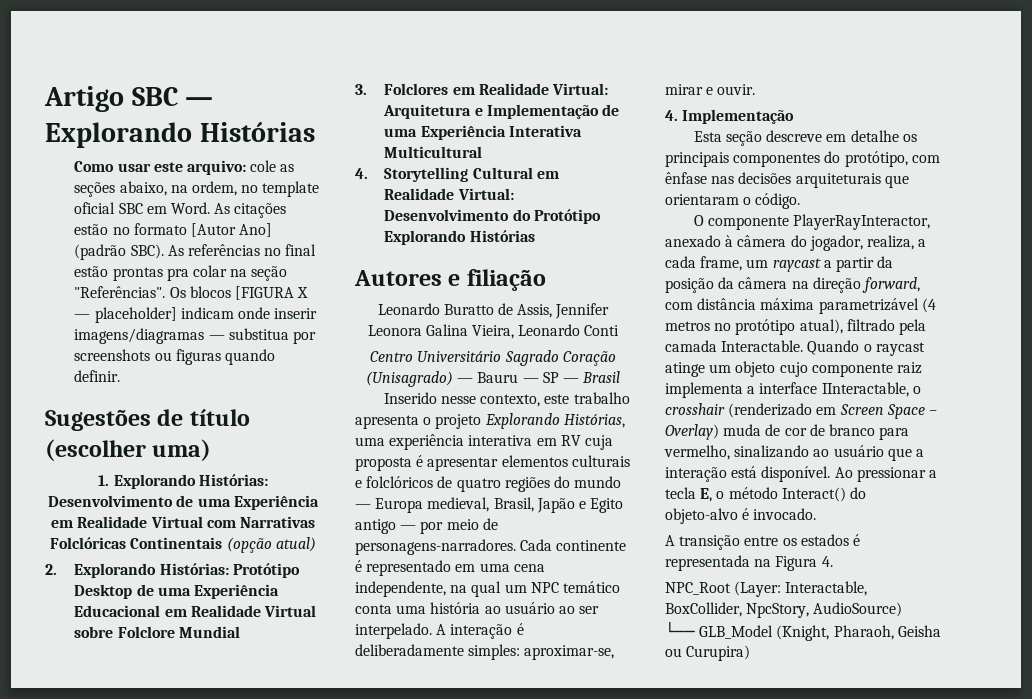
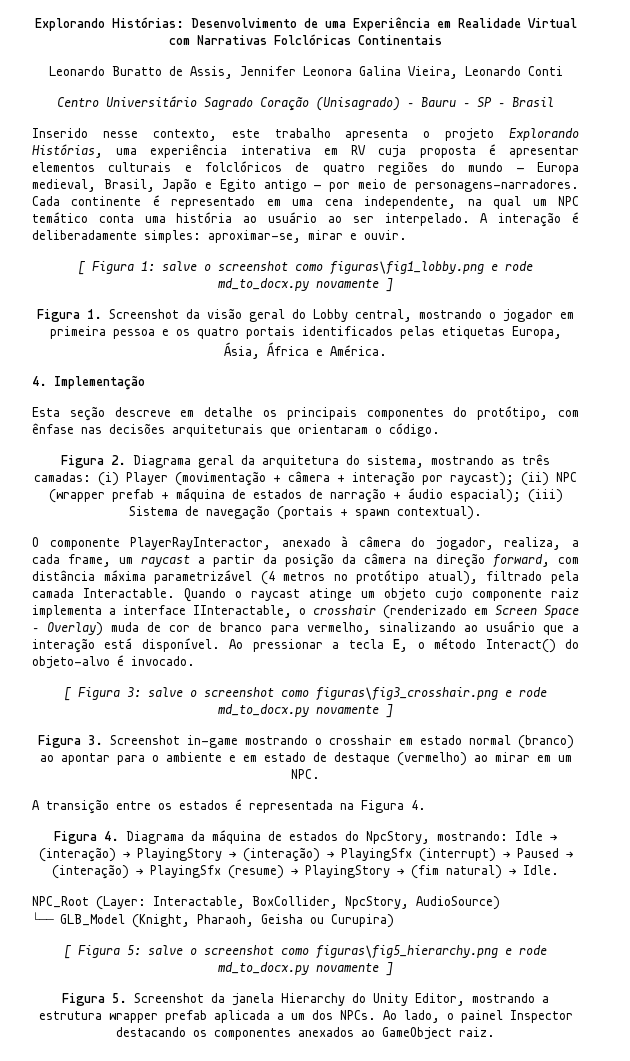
[44,86,214,112] [45,122,315,148] [74,160,295,175] [74,181,320,197] [74,202,287,218] [74,223,273,237] [74,244,317,260] [74,265,288,281] [74,286,309,300] [74,307,318,323] [74,328,316,344] [74,349,275,365] [74,370,121,382] [45,409,250,431] [45,439,212,461] [98,475,110,486] Artigo SBC — Explorando Histórias // Como usar este arquivo: cole as seções abaixo, na ordem, no template oficial SBC em Word. As citações estão no formato [Autor Ano] (padrão SBC). As referências no final estão prontas pra colar na seção "Referências". Os blocos [FIGURA X — placeholder] indicam onde inserir imagens/diagramas — substitua por screenshots ou figuras quando definir. // Sugestões de título (escolher uma) // 1. -> (34, 24) none
[226,537,316,553] [45,563,300,578] [74,584,279,599] [74,605,316,617] [74,626,240,638] [355,83,608,95] [383,104,619,119] [384,125,582,140] [384,146,483,158] [355,167,559,182] [384,188,514,200] [384,209,601,224] [384,230,535,245] [354,269,546,291] (opção atual) // 2. Explorando Histórias: Protótipo Desktop de uma Experiência Educacional em Realidade Virtual sobre Folclore Mundial // 3. Folclores em Realidade Virtual: Arquitetura e Implementação de uma Experiência Interativa Multicultural // 4. Storytelling Cultural em Realidade Virtual: Desenvolvimento do Protótipo Explorando Histórias // Autores e filiação -> (442, 40) none
[457,372,579,383] — Bauru — SP — -> [407,97,505,107] – Bauru – SP –
(756, 89) none -> [78,261,533,275] [218,278,393,292] [37,308,574,322] [49,326,562,339] [224,342,387,359] // [ Figura 1: salve o screenshot como figuras\fig1_lobby.png e rode md_to_docx.py novamente ] // Figura 1. Screenshot da visão geral do Lobby central, mostrando o jogador em primeira pessoa e os quatro portais identificados pelas etiquetas Europa, Ásia, África e América.
(801, 201) none -> [61,454,550,468] [34,471,577,486] [48,488,563,503] [129,505,482,520] // Figura 2. Diagrama geral da arquitetura do sistema, mostrando as três camadas: (i) Player (movimentação + câmera + interação por raycast); (ii) NPC (wrapper prefab + máquina de estados de narração + áudio espacial); (iii) Sistema de navegação (portais + spawn contextual).
(817, 514) none -> [64,687,547,701] [218,704,393,718] [37,735,574,749] [39,752,572,766] [291,769,320,779] // [ Figura 3: salve o screenshot como figuras\fig3_crosshair.png e rode md_to_docx.py novamente ] // Figura 3. Screenshot in-game mostrando o crosshair em estado normal (branco) ao apontar para o ambiente e em estado de destaque (vermelho) ao mirar em um NPC.
(833, 561) none -> [54,830,558,844] [38,847,574,862] [52,864,559,879] // Figura 4. Diagrama da máquina de estados do NpcStory, mostrando: Idle → (interação) → PlayingStory → (interação) → PlayingSfx (interrupt) → Paused → (interação) → PlayingSfx (resume) → PlayingStory → (fim natural) → Idle.
(751, 653) none -> [64,945,547,959] [218,962,393,976] [62,993,549,1006] [38,1010,573,1023] [116,1027,495,1040] // [ Figura 5: salve o screenshot como figuras\fig5_hierarchy.png e rode md_to_docx.py novamente ] // Figura 5. Screenshot da janela Hierarchy do Unity Editor, mostrando a estrutura wrapper prefab aplicada a um dos NPCs. Ao lado, o painel Inspector destacando os componentes anexados ao GameObject raiz.

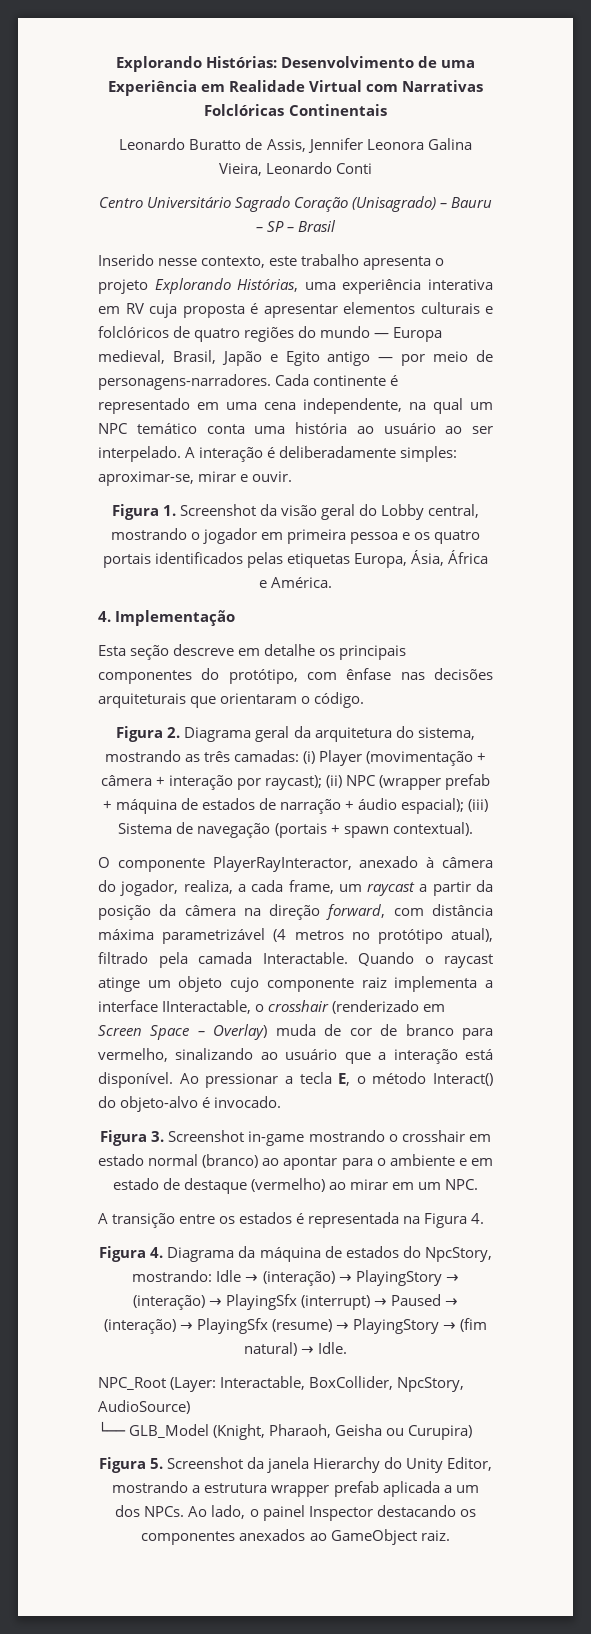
[78,261,533,275] [218,278,393,292] // [ Figura 1: salve o screenshot como figuras\fig1_lobby.png e rode md_to_docx.py novamente ] -> (293, 476) none
[64,687,547,701] [218,704,393,718] // [ Figura 3: salve o screenshot como figuras\fig3_crosshair.png e rode md_to_docx.py novamente ] -> (282, 1102) none
[64,945,547,959] [218,962,393,976] // [ Figura 5: salve o screenshot como figuras\fig5_hierarchy.png e rode md_to_docx.py novamente ] -> (473, 1432) none

